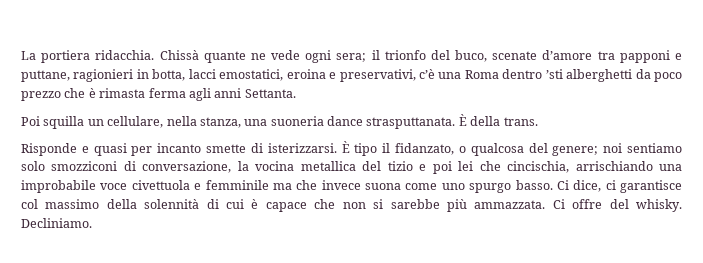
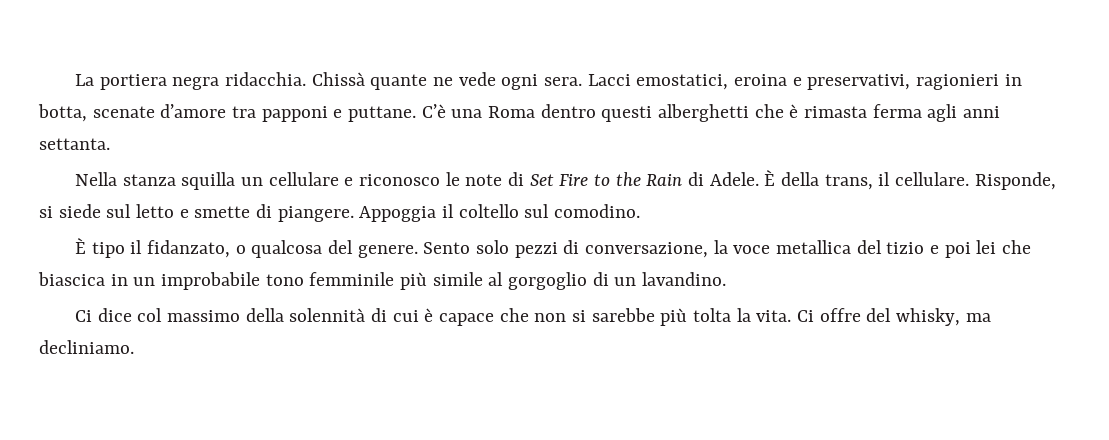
(91, 56) none -> [172,77,220,90] negra
[336,50,488,62] sera; il trionfo del buco, -> [544,74,1022,90] [38,104,87,122] sera. Lacci emostatici, eroina e preservativi, ragionieri in botta,
[21,69,682,82] [21,91,61,101] puttane, ragionieri in botta, lacci emostatici, eroina e preservativi, c’è una Roma dentro ’sti alberghetti da poco prezzo -> [348,104,750,122] puttane. C’è una Roma dentro questi alberghetti
[244,89,296,98] [21,114,538,129] [21,143,337,156] Settanta. // Poi squilla un cellulare, nella stanza, una suoneria dance strasputtanata. È della trans. // Risponde e quasi per incanto smette di isterizzarsi. -> [39,138,110,150] [74,170,1056,190] [39,204,641,222] settanta. // Nella stanza squilla un cellulare e riconosco le note di Set Fire to the Rain di Adele. È della trans, il cellulare. Risponde, si siede sul letto e smette di piangere. Appoggia il coltello sul comodino. //
[552,143,683,156] [21,161,118,171] genere; noi sentiamo solo smozziconi -> [357,240,558,258] genere. Sento solo pezzi
[255,161,295,171] vocina -> [733,245,771,254] voce
[507,161,682,173] [21,180,682,193] cincischia, arrischiando una improbabile voce civettuola e femminile ma che invece suona come uno spurgo basso. Ci dice, ci garantisce -> [38,272,727,290] [74,308,132,322] biascica in un improbabile tono femminile più simile al gorgoglio di un lavandino. // Ci dice
[474,199,682,212] [21,218,92,228] ammazzata. Ci offre del whisky. Decliniamo. -> [693,308,991,326] [39,340,134,354] tolta la vita. Ci offre del whisky, ma decliniamo.

